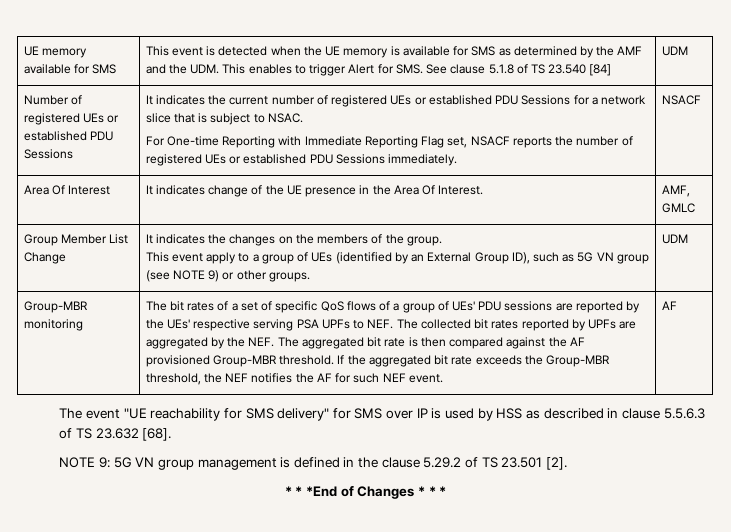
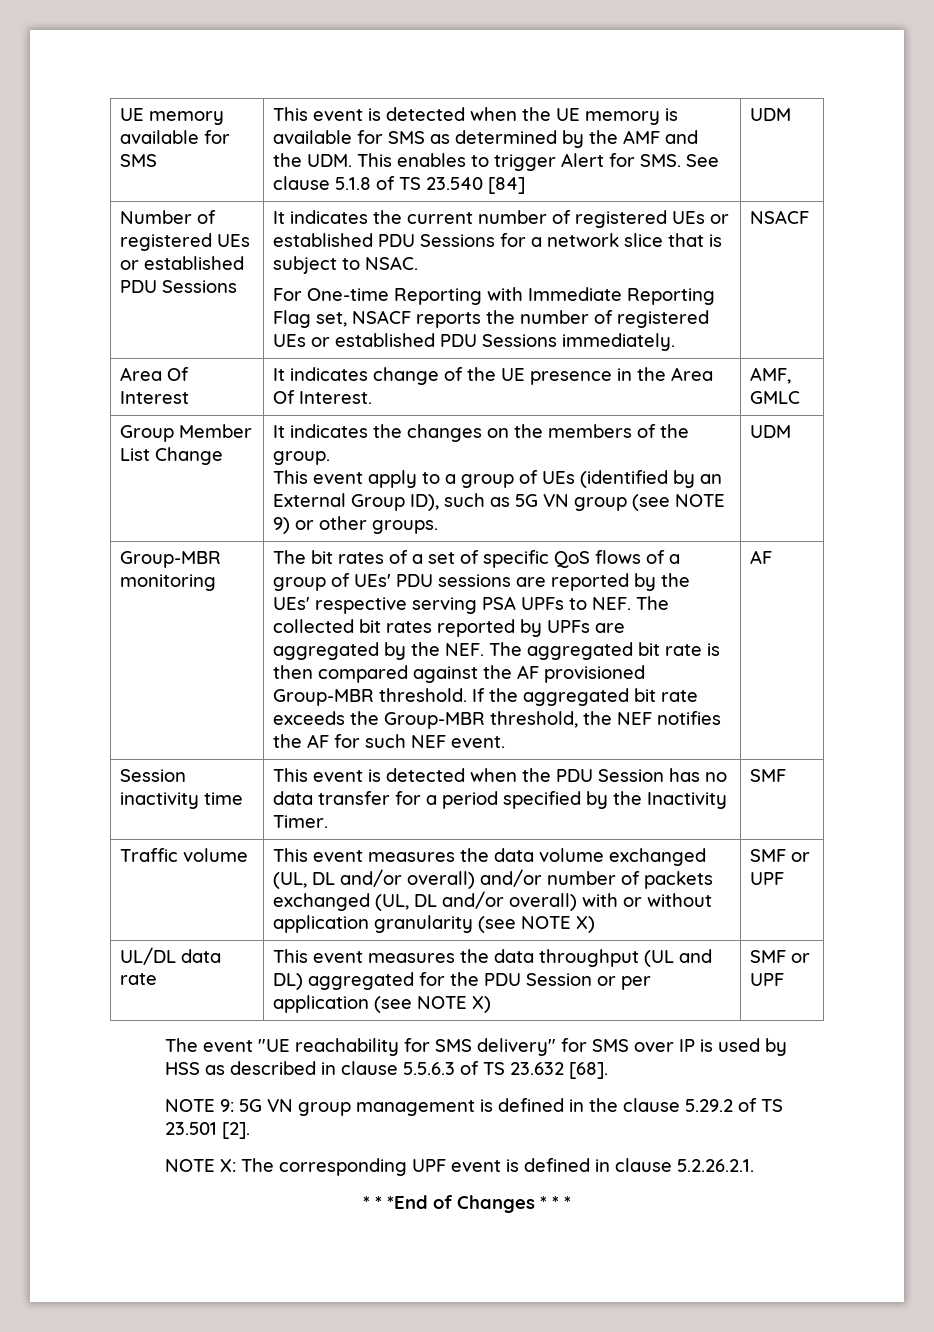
(677, 305) none -> [120,769,187,782] [120,792,244,809] [273,768,728,782] [273,791,728,809] [273,815,329,828] [750,769,787,782] [120,848,249,862] [273,848,707,866] [273,869,714,889] [273,891,713,911] [273,915,596,933] [750,849,811,862] [750,872,785,885] [120,947,222,965] [120,973,158,985] [273,949,713,967] [273,972,652,990] [273,995,492,1013] [750,950,811,963] [750,973,785,986] // Session inactivity time | This event is detected when the PDU Session has no data transfer for a period specified by the Inactivity Timer. | SMF // Traffic volume | This event measures the data volume exchanged (UL, DL and/or overall) and/or number of packets exchanged (UL, DL and/or overall) with or without application granularity (see NOTE X) | SMF or UPF // UL/DL data rate | This event measures the data throughput (UL and DL) aggregated for the PDU Session or per application (see NOTE X) | SMF or UPF
(567, 463) none -> [164,1158,754,1176] // NOTE X: The corresponding UPF event is defined in clause 5.2.26.2.1.

